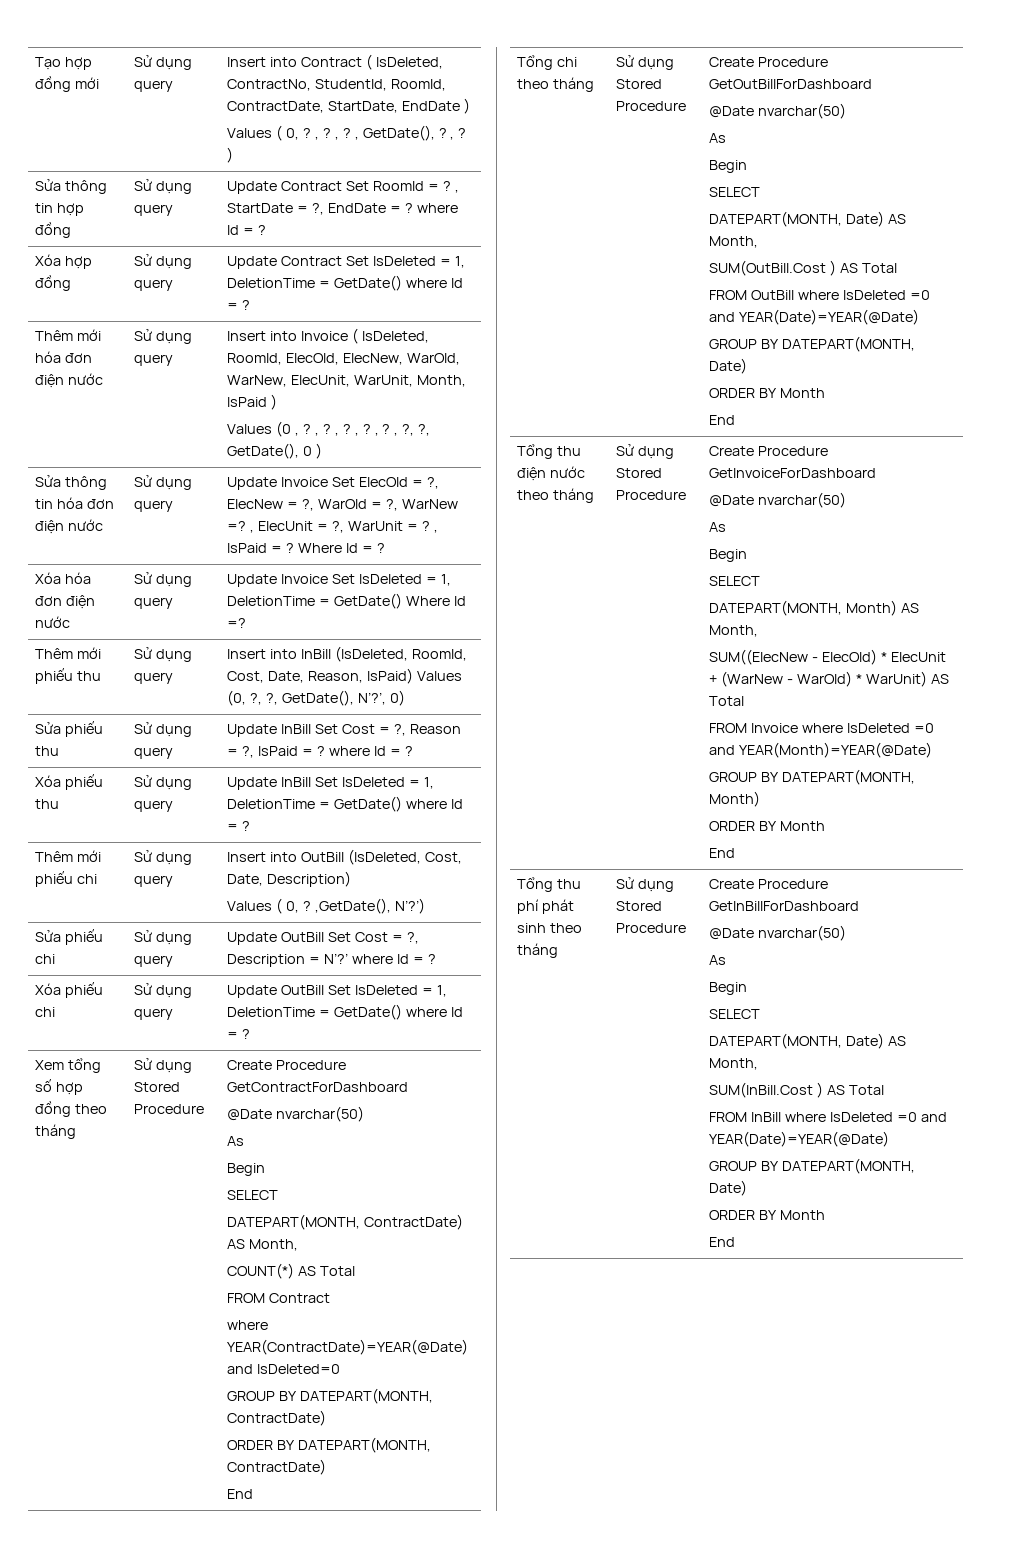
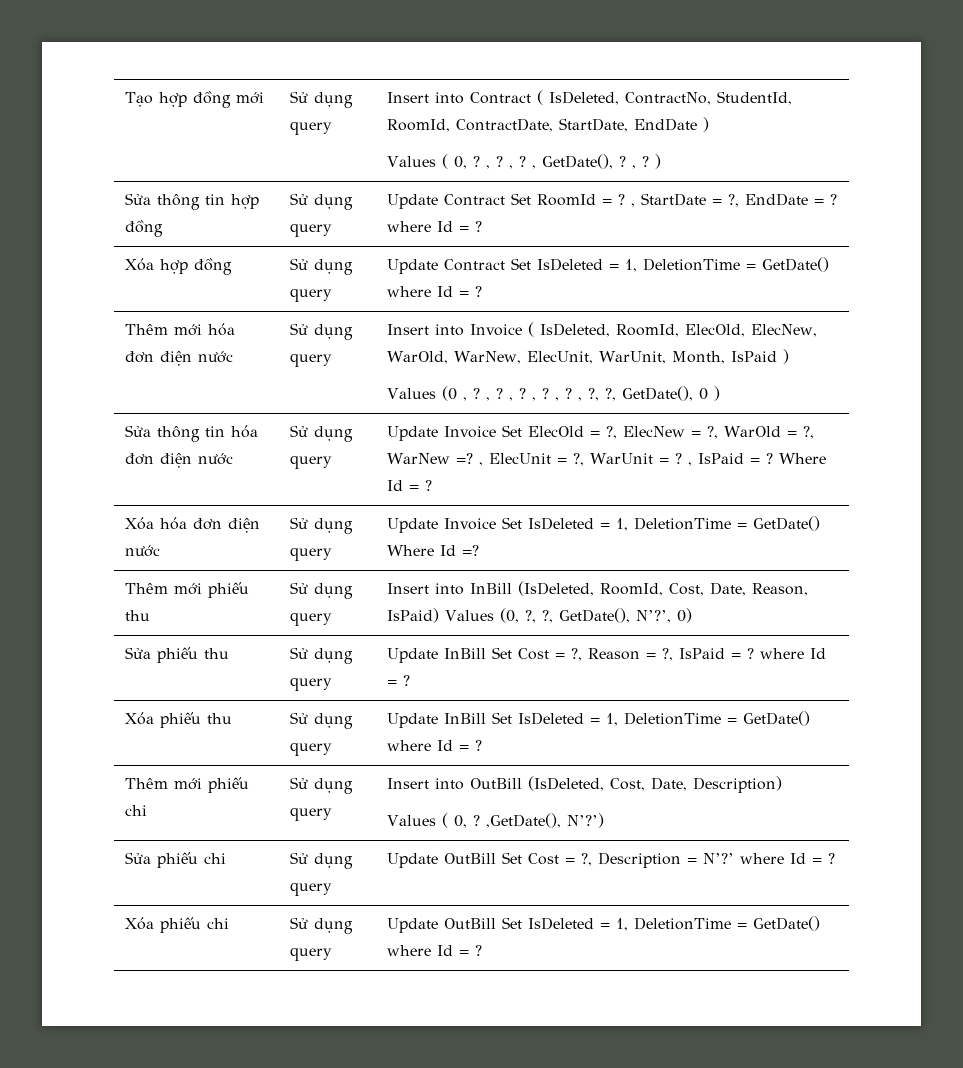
[35,1058,102,1073] [35,1079,84,1095] [35,1101,108,1117] [35,1124,77,1139] [134,1057,193,1073] [134,1082,181,1092] [134,1104,205,1114] [227,1060,347,1070] [227,1082,409,1092] [227,1106,365,1122] [227,1136,245,1146] [227,1163,266,1176] [227,1190,279,1200] [227,1214,464,1230] [227,1239,299,1251] [227,1263,356,1279] [227,1293,331,1303] [227,1320,269,1330] [227,1339,469,1355] [227,1364,341,1374] [227,1388,434,1404] [227,1410,327,1426] [227,1437,432,1453] [227,1459,327,1475] [227,1489,254,1499] [517,55,578,70] [517,77,595,92] [616,54,675,70] [616,79,663,89] [616,101,687,111] [709,57,829,67] [709,79,873,89] [709,103,847,119] [709,133,727,143] [709,160,748,173] [709,187,761,197] [709,211,907,227] [709,236,759,248] [709,260,898,276] [709,290,931,300] [709,309,920,325] [709,336,916,352] [709,358,748,374] [709,388,826,398] [709,415,736,425] [517,444,582,459] [517,466,586,481] [517,488,595,503] [616,443,675,459] [616,468,663,478] [616,490,687,500] [709,446,829,456] [709,468,877,478] [709,492,847,508] [709,522,727,532] [709,549,748,562] [709,576,761,586] [709,600,920,616] [709,625,759,637] [709,649,947,665] [709,671,949,687] [709,696,745,706] [709,723,935,733] [709,742,933,758] [709,769,916,785] [709,791,761,807] [709,821,826,831] [709,848,736,858] [517,877,582,892] [517,899,575,914] [517,923,583,933] [517,943,559,958] [616,876,675,892] [616,901,663,911] [616,923,687,933] [709,879,829,889] [709,901,860,911] [709,925,847,941] [709,955,727,965] [709,982,748,995] [709,1009,761,1019] [709,1033,907,1049] [709,1058,759,1070] [709,1082,885,1098] [709,1112,947,1122] [709,1131,890,1147] [709,1158,916,1174] [709,1180,748,1196] [709,1210,826,1220] [709,1237,736,1247] // Xem tổng số hợp đồng theo tháng | Sử dụng Stored Procedure | Create Procedure GetContractForDashboard // @Date nvarchar(50) // As // Begin // SELECT // DATEPART(MONTH, ContractDate) AS Month, // COUNT(*) AS Total // FROM Contract // where YEAR(ContractDate)=YEAR(@Date) and IsDeleted=0 // GROUP BY DATEPART(MONTH, ContractDate) // ORDER BY DATEPART(MONTH, ContractDate) // End // Tổng chi theo tháng | Sử dụng Stored Procedure | Create Procedure GetOutBillForDashboard // @Date nvarchar(50) // As // Begin // SELECT // DATEPART(MONTH, Date) AS Month, // SUM(OutBill.Cost ) AS Total // FROM OutBill where IsDeleted =0 and YEAR(Date)=YEAR(@Date) // GROUP BY DATEPART(MONTH, Date) // ORDER BY Month // End // Tổng thu điện nước theo tháng | Sử dụng Stored Procedure | Create Procedure GetInvoiceForDashboard // @Date nvarchar(50) // As // Begin // SELECT // DATEPART(MONTH, Month) AS Month, // SUM((ElecNew - ElecOld) * ElecUnit + (WarNew - WarOld) * WarUnit) AS Total // FROM Invoice where IsDeleted =0 and YEAR(Month)=YEAR(@Date) // GROUP BY DATEPART(MONTH, Month) // ORDER BY Month // End // Tổng thu phí phát sinh theo tháng | Sử dụng Stored Procedure | Create Procedure GetInBillForDashboard // @Date nvarchar(50) // As // Begin // SELECT // DATEPART(MONTH, Date) AS Month, // SUM(InBill.Cost ) AS Total // FROM InBill where IsDeleted =0 and YEAR(Date)=YEAR(@Date) // GROUP BY DATEPART(MONTH, Date) // ORDER BY Month // End -> (482, 950) none

